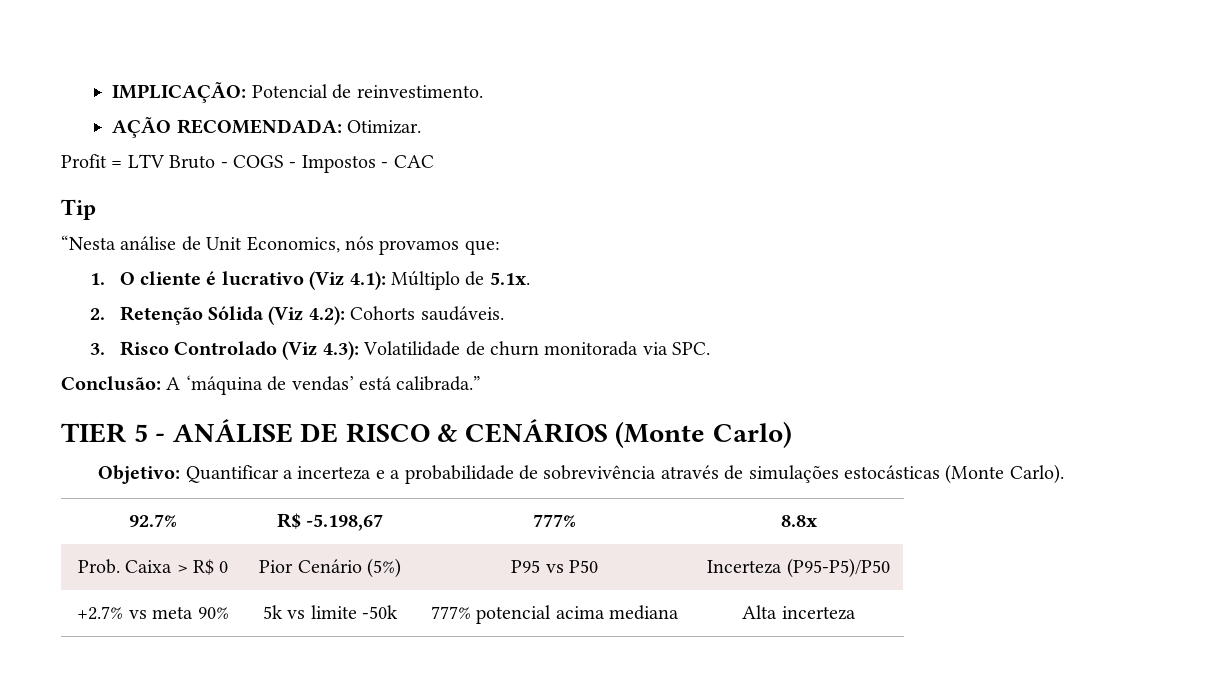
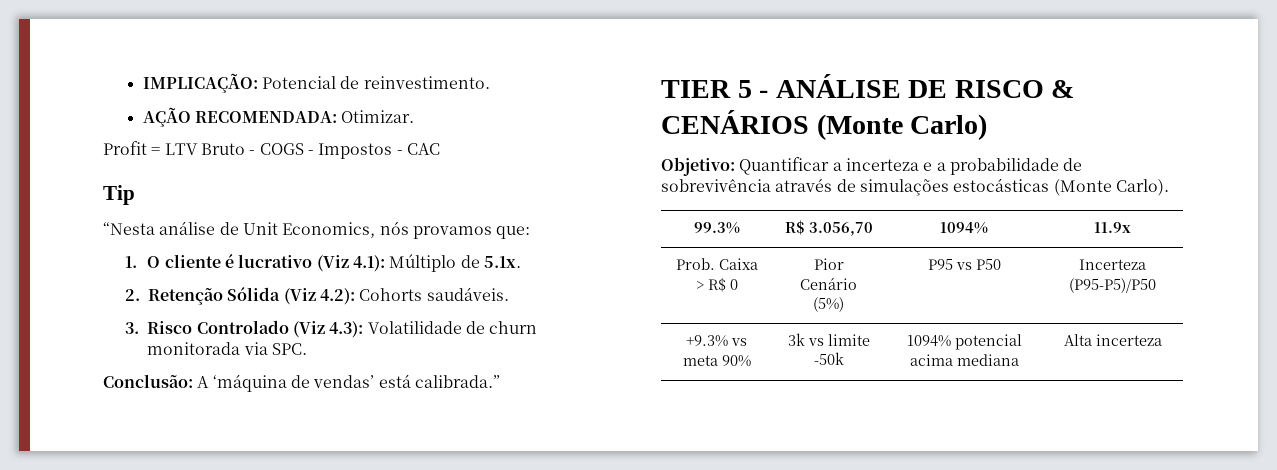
[129,514,177,527] [276,513,384,531] [533,514,576,527] [780,515,818,527] 92.7% | R$ -5.198,67 | 777% | 8.8x -> [693,222,740,234] [784,220,873,236] [940,222,988,234] [1094,222,1131,233] 99.3% | R$ 3.056,70 | 1094% | 11.9x
[77,606,124,620] +2.7% -> [686,335,728,347] +9.3%
[262,605,283,619] 5k -> [787,333,805,346] 3k
[430,606,471,619] 777% -> [906,335,951,347] 1094%

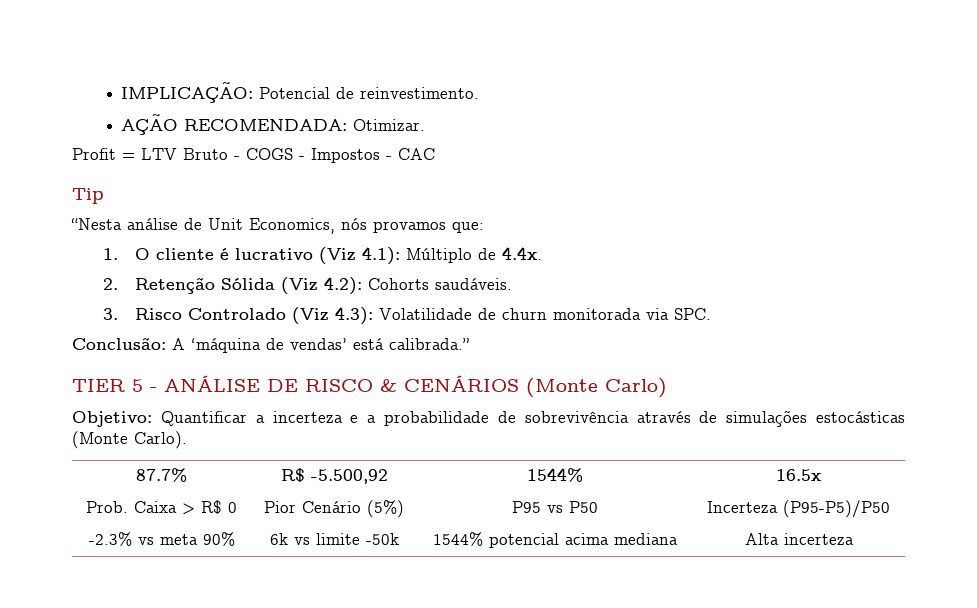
[483,256,521,268] 5.1x. -> [501,247,542,260] 4.4x.
[693,222,740,234] [784,220,873,236] [940,222,988,234] [1094,222,1131,233] 99.3% | R$ 3.056,70 | 1094% | 11.9x -> [136,468,187,482] [280,468,388,484] [527,468,583,482] [776,469,822,481] 87.7% | R$ -5.500,92 | 1544% | 16.5x
[686,335,728,347] +9.3% -> [88,532,132,546] -2.3%
[787,333,805,346] 3k -> [269,533,288,545] 6k
[906,335,951,347] 1094% -> [433,532,483,546] 1544%

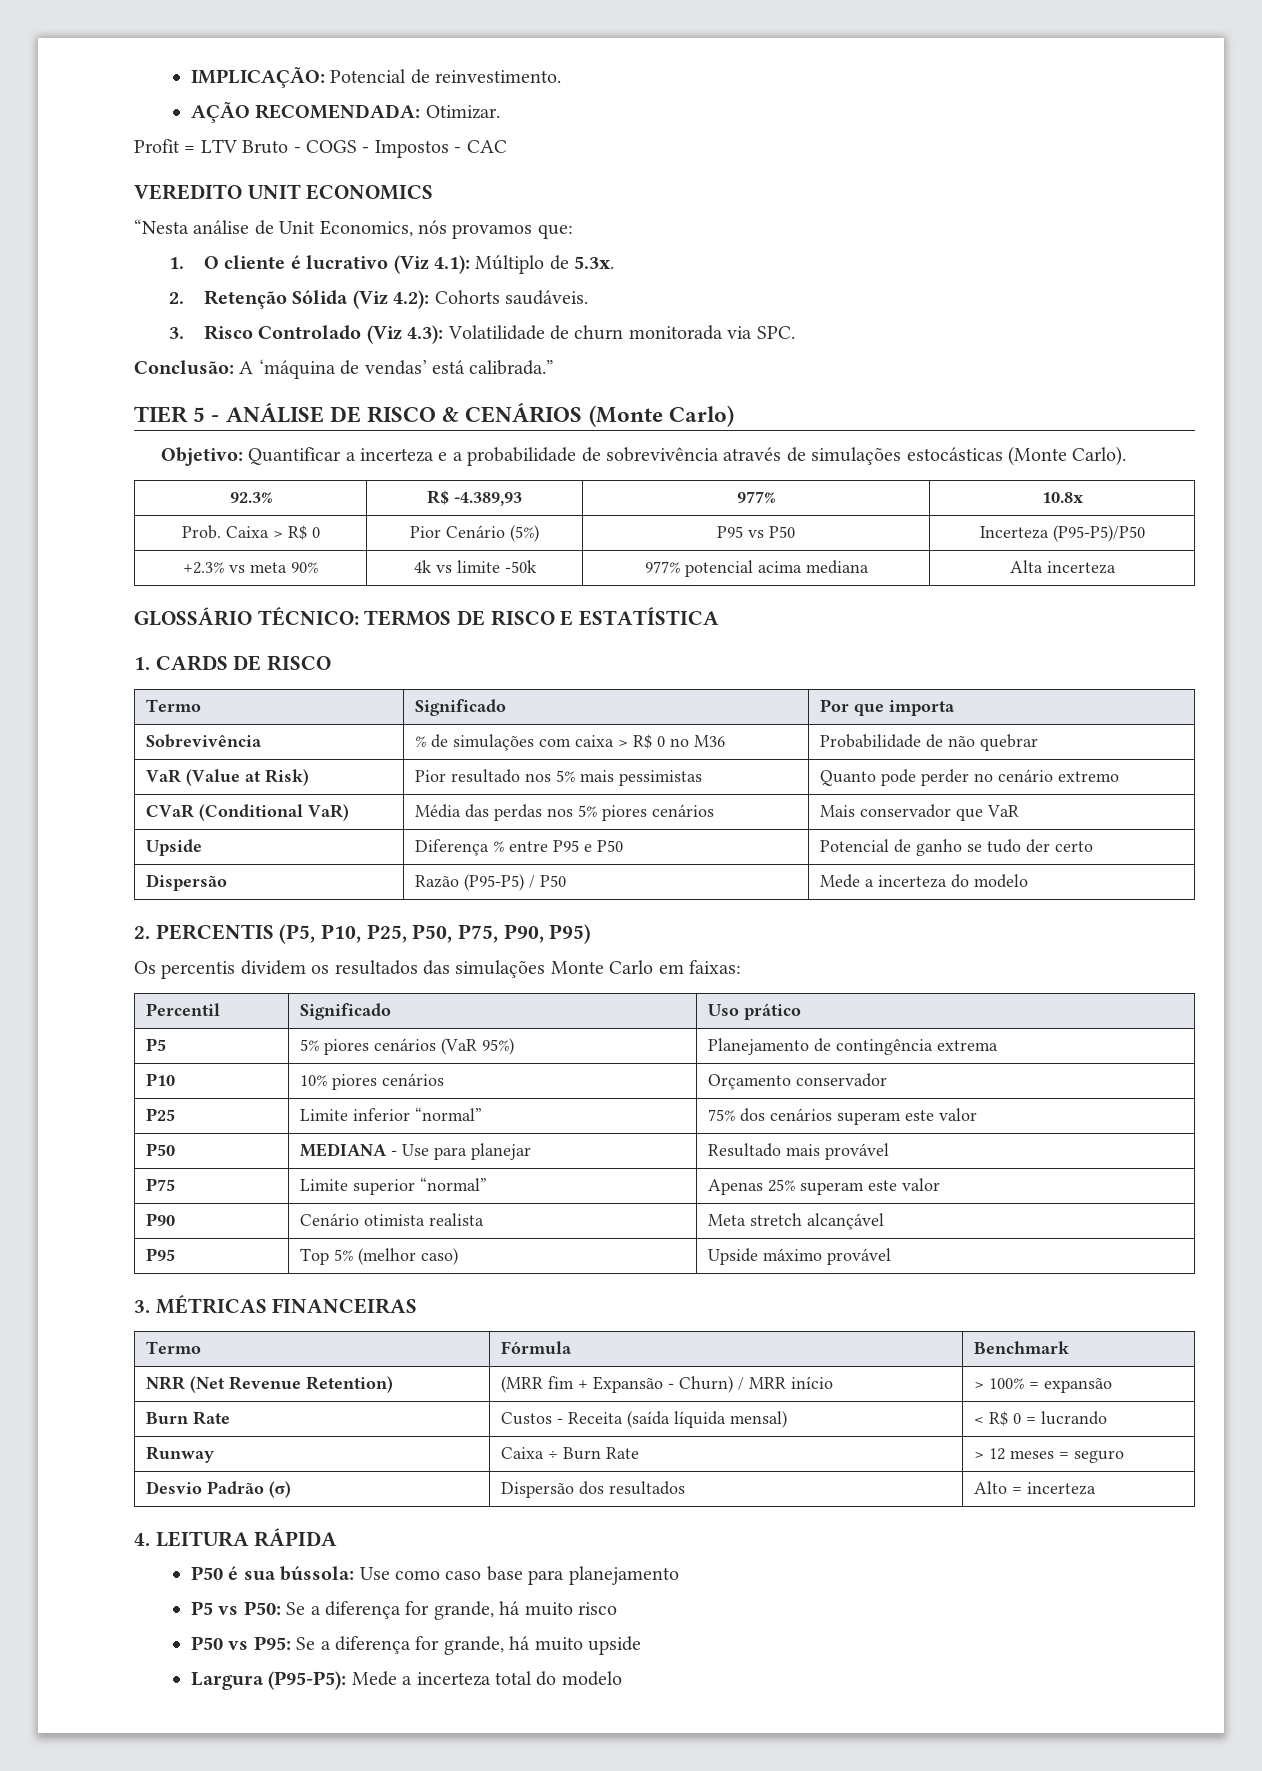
[72,188,104,204] Tip -> [134,184,434,200] VEREDITO UNIT ECONOMICS
[501,247,542,260] 4.4x. -> [574,256,615,269] 5.3x.
[136,468,187,482] [280,468,388,484] [527,468,583,482] [776,469,822,481] 87.7% | R$ -5.500,92 | 1544% | 16.5x -> [229,492,272,503] [427,490,522,506] [737,491,775,503] [1041,492,1083,503] 92.3% | R$ -4.389,93 | 977% | 10.8x
[88,532,132,546] -2.3% -> [183,562,224,574] +2.3%
[269,533,288,545] 6k -> [413,560,432,573] 4k
[433,532,483,546] 1544% -> [644,561,680,573] 977%
(854, 539) none -> [134,607,720,626] [134,655,332,671] [145,699,201,712] [414,699,506,716] [819,699,955,716] [145,734,262,748] [414,734,725,751] [819,734,1038,751] [145,769,309,786] [414,769,702,786] [819,769,1119,786] [145,804,349,821] [414,804,714,821] [819,804,1019,821] [145,839,202,856] [414,839,623,856] [819,839,1093,856] [145,874,227,891] [414,874,566,891] [819,874,1028,888] [134,924,592,944] [134,960,741,979] [145,1003,220,1016] [299,1003,391,1020] [707,1003,801,1020] [145,1038,166,1051] [299,1038,514,1055] [707,1038,998,1055] [145,1073,175,1086] [299,1073,444,1090] [707,1073,887,1090] [145,1108,175,1121] [299,1107,482,1121] [707,1108,977,1125] [145,1143,175,1156] [299,1143,531,1160] [707,1143,889,1160] [145,1178,175,1191] [299,1177,487,1195] [707,1178,940,1195] [145,1213,175,1226] [299,1213,484,1226] [707,1213,884,1230] [145,1248,175,1261] [299,1248,458,1265] [707,1248,891,1265] [134,1295,418,1314] [145,1341,201,1354] [500,1341,572,1354] [973,1341,1069,1354] [145,1376,393,1393] [500,1376,833,1393] [973,1378,1112,1393] [145,1411,230,1425] [500,1411,787,1428] [973,1411,1107,1426] [145,1446,214,1463] [500,1447,639,1460] [973,1448,1124,1463] [145,1481,291,1498] [500,1481,685,1498] [973,1481,1096,1495] [134,1528,338,1547] [190,1566,679,1585] [190,1601,617,1620] [190,1636,641,1655] [190,1671,622,1690] // GLOSSÁRIO TÉCNICO: TERMOS DE RISCO E ESTATÍSTICA // 1. CARDS DE RISCO // Termo | Significado | Por que importa // Sobrevivência | % de simulações com caixa > R$ 0 no M36 | Probabilidade de não quebrar // VaR (Value at Risk) | Pior resultado nos 5% mais pessimistas | Quanto pode perder no cenário extremo // CVaR (Conditional VaR) | Média das perdas nos 5% piores cenários | Mais conservador que VaR // Upside | Diferença % entre P95 e P50 | Potencial de ganho se tudo der certo // Dispersão | Razão (P95-P5) / P50 | Mede a incerteza do modelo // 2. PERCENTIS (P5, P10, P25, P50, P75, P90, P95) // Os percentis dividem os resultados das simulações Monte Carlo em faixas: // Percentil | Significado | Uso prático // P5 | 5% piores cenários (VaR 95%) | Planejamento de contingência extrema // P10 | 10% piores cenários | Orçamento conservador // P25 | Limite inferior “normal” | 75% dos cenários superam este valor // P50 | MEDIANA - Use para planejar | Resultado mais provável // P75 | Limite superior “normal” | Apenas 25% superam este valor // P90 | Cenário otimista realista | Meta stretch alcançável // P95 | Top 5% (melhor caso) | Upside máximo provável // 3. MÉTRICAS FINANCEIRAS // Termo | Fórmula | Benchmark // NRR (Net Revenue Retention) | (MRR fim + Expansão - Churn) / MRR início | > 100% = expansão // Burn Rate | Custos - Receita (saída líquida mensal) | < R$ 0 = lucrando // Runway | Caixa ÷ Burn Rate | > 12 meses = seguro // Desvio Padrão (σ) | Dispersão dos resultados | Alto = incerteza // 4. LEITURA RÁPIDA // P50 é sua bússola: Use como caso base para planejamento // P5 vs P50: Se a diferença for grande, há muito risco // P50 vs P95: Se a diferença for grande, há muito upside // Largura (P95-P5): Mede a incerteza total do modelo

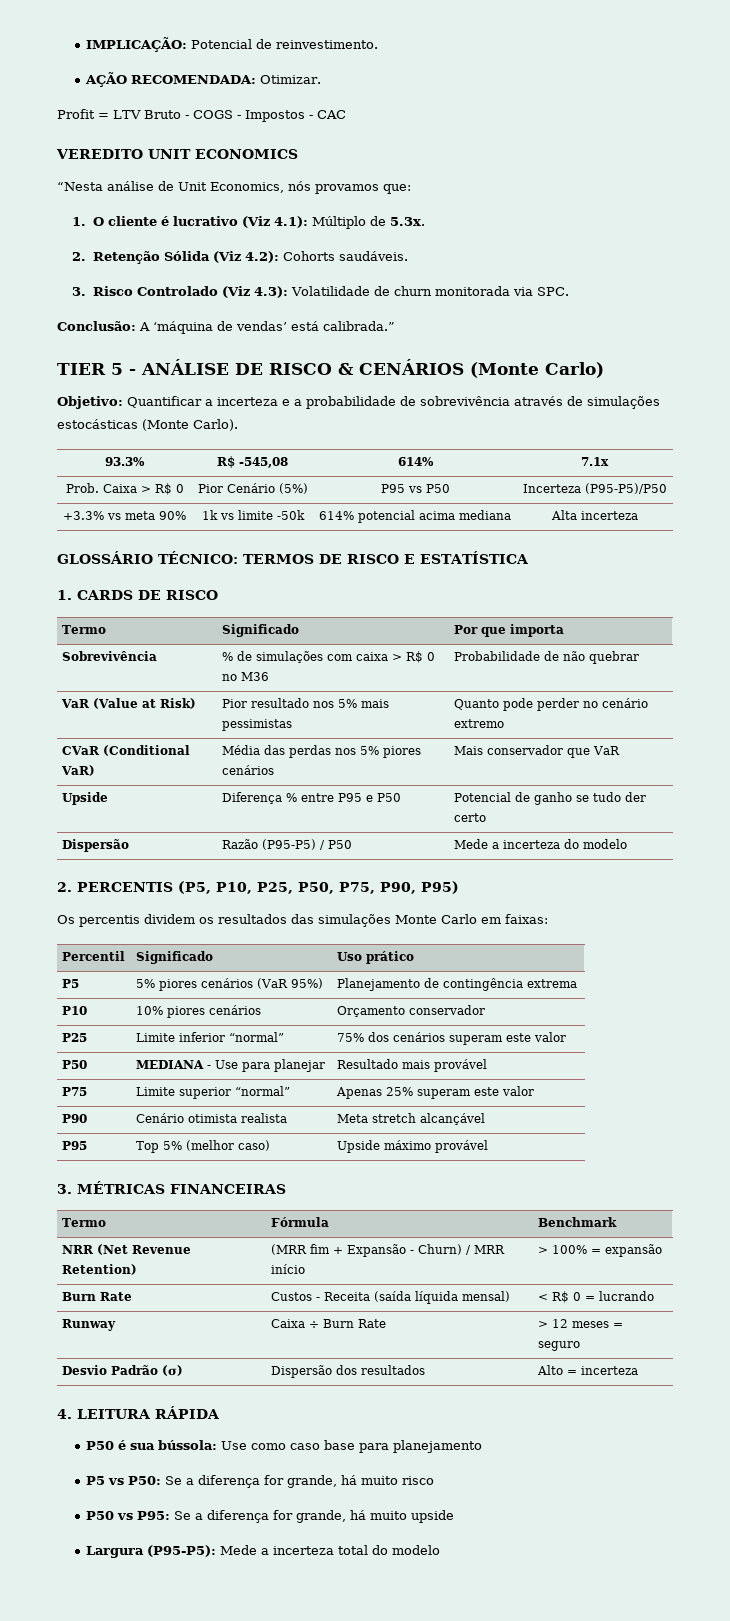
[229,492,272,503] [427,490,522,506] [737,491,775,503] [1041,492,1083,503] 92.3% | R$ -4.389,93 | 977% | 10.8x -> [105,457,145,466] [217,456,288,468] [397,457,434,466] [581,457,609,466] 93.3% | R$ -545,08 | 614% | 7.1x
[183,562,224,574] +2.3% -> [63,511,104,520] +3.3%
[413,560,432,573] 4k -> [201,510,218,520] 1k
[644,561,680,573] 977% -> [319,511,354,520] 614%

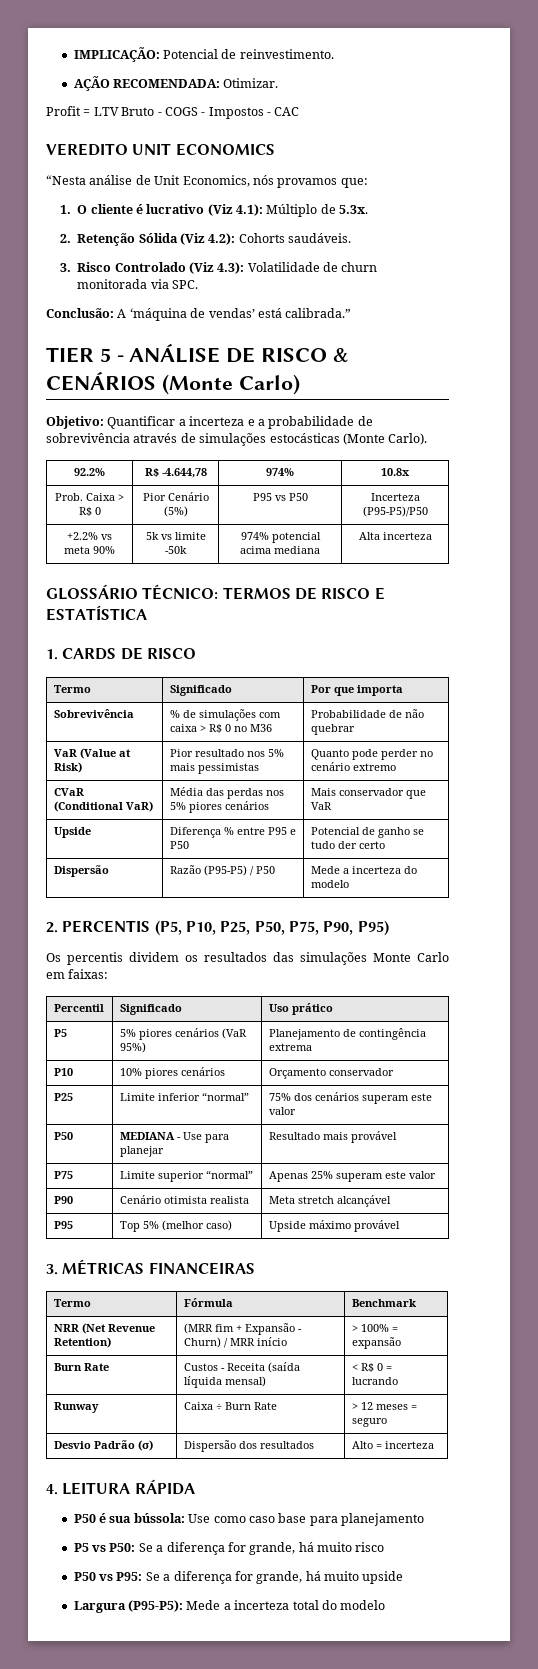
[105,457,145,466] [217,456,288,468] [397,457,434,466] [581,457,609,466] 93.3% | R$ -545,08 | 614% | 7.1x -> [74,468,105,476] [144,468,207,478] [266,468,294,476] [381,468,410,476] 92.2% | R$ -4.644,78 | 974% | 10.8x
[63,511,104,520] +3.3% -> [67,532,98,540] +2.2%
[201,510,218,520] 1k -> [145,532,159,540] 5k
[319,511,354,520] 614% -> [240,532,269,540] 974%

